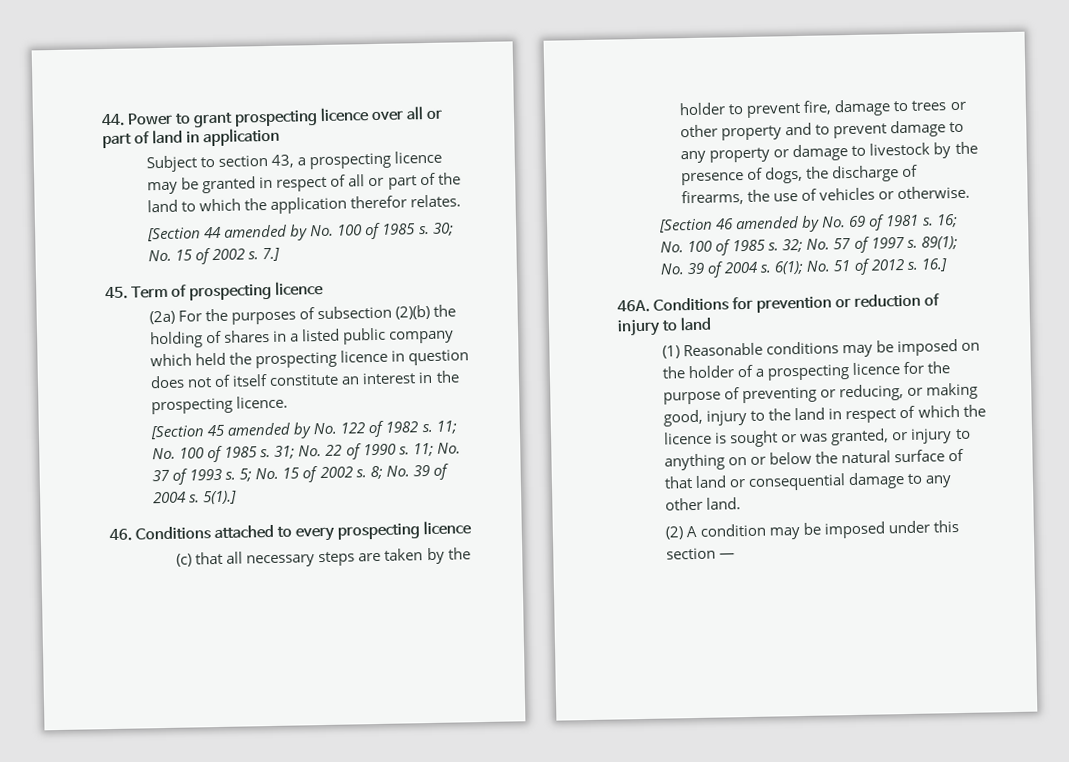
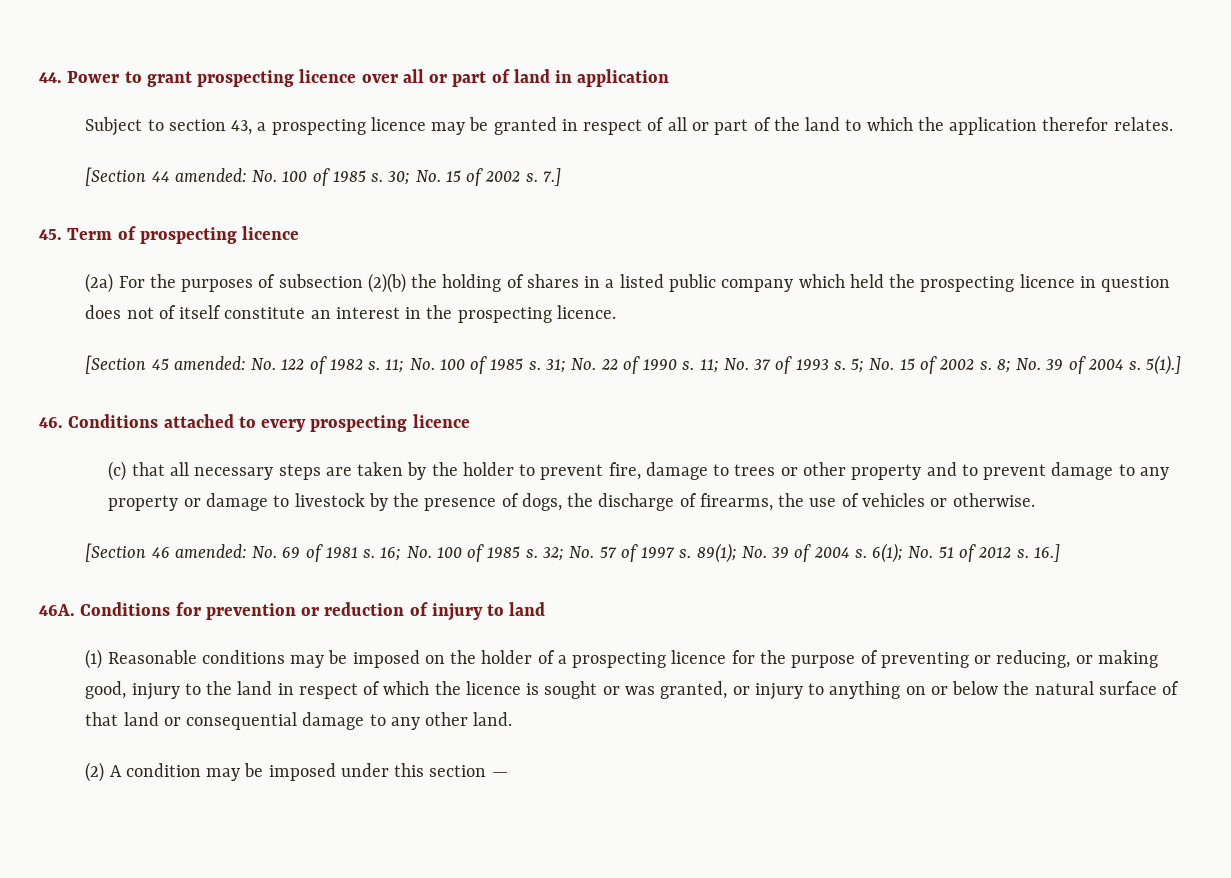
[224,224,309,241] amended by -> [174,168,247,182] amended:
[227,422,313,439] amended by -> [173,356,246,370] amended:
[735,215,821,232] amended by -> [174,544,247,558] amended:

